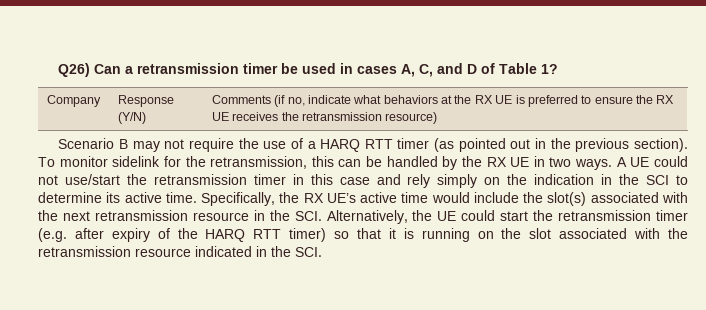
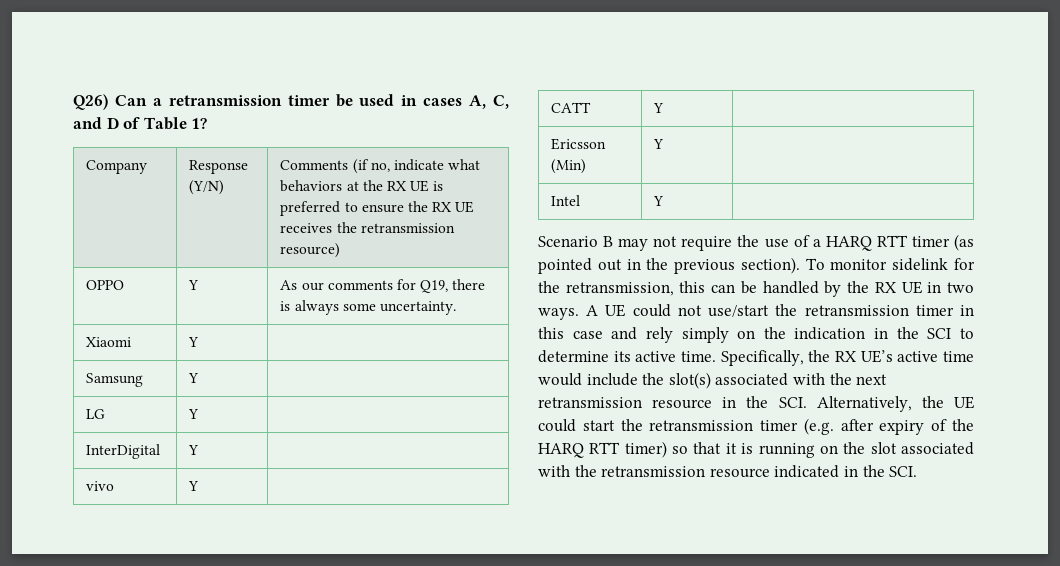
(438, 118) none -> [86,280,125,290] [188,280,199,290] [280,279,486,293] [280,300,456,315] [86,337,132,347] [188,337,199,347] [86,373,144,387] [188,373,199,383] [86,409,106,419] [188,409,199,419] [86,444,161,459] [188,445,199,455] [86,481,115,491] [188,481,199,491] [551,102,592,113] [653,103,664,113] [551,138,607,150] [551,159,587,174] [653,139,664,149] [551,195,581,206] [653,196,664,206] // OPPO | Y | As our comments for Q19, there is always some uncertainty. // Xiaomi | Y | // Samsung | Y | // LG | Y | // InterDigital | Y | // vivo | Y | // CATT | Y | // Ericsson (Min) | Y | // Intel | Y |

